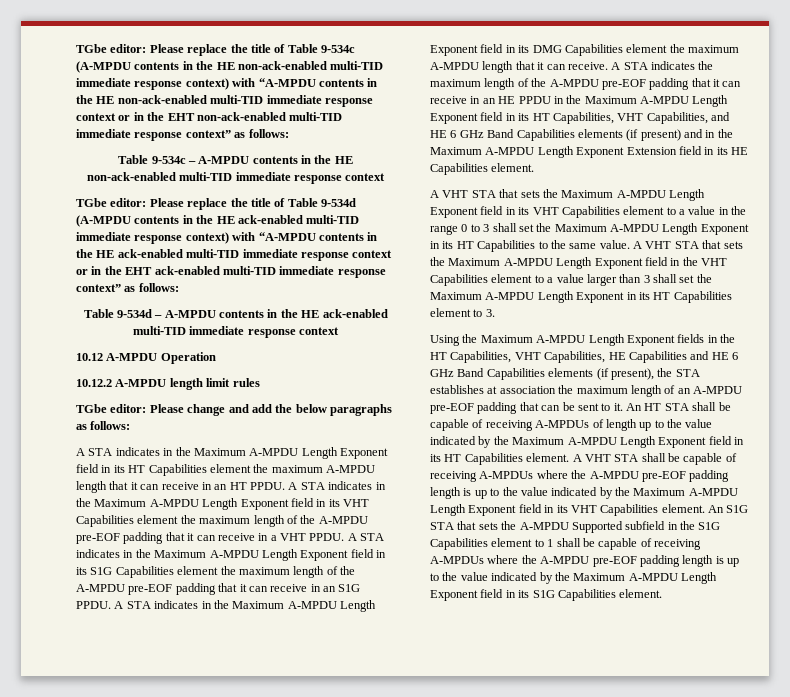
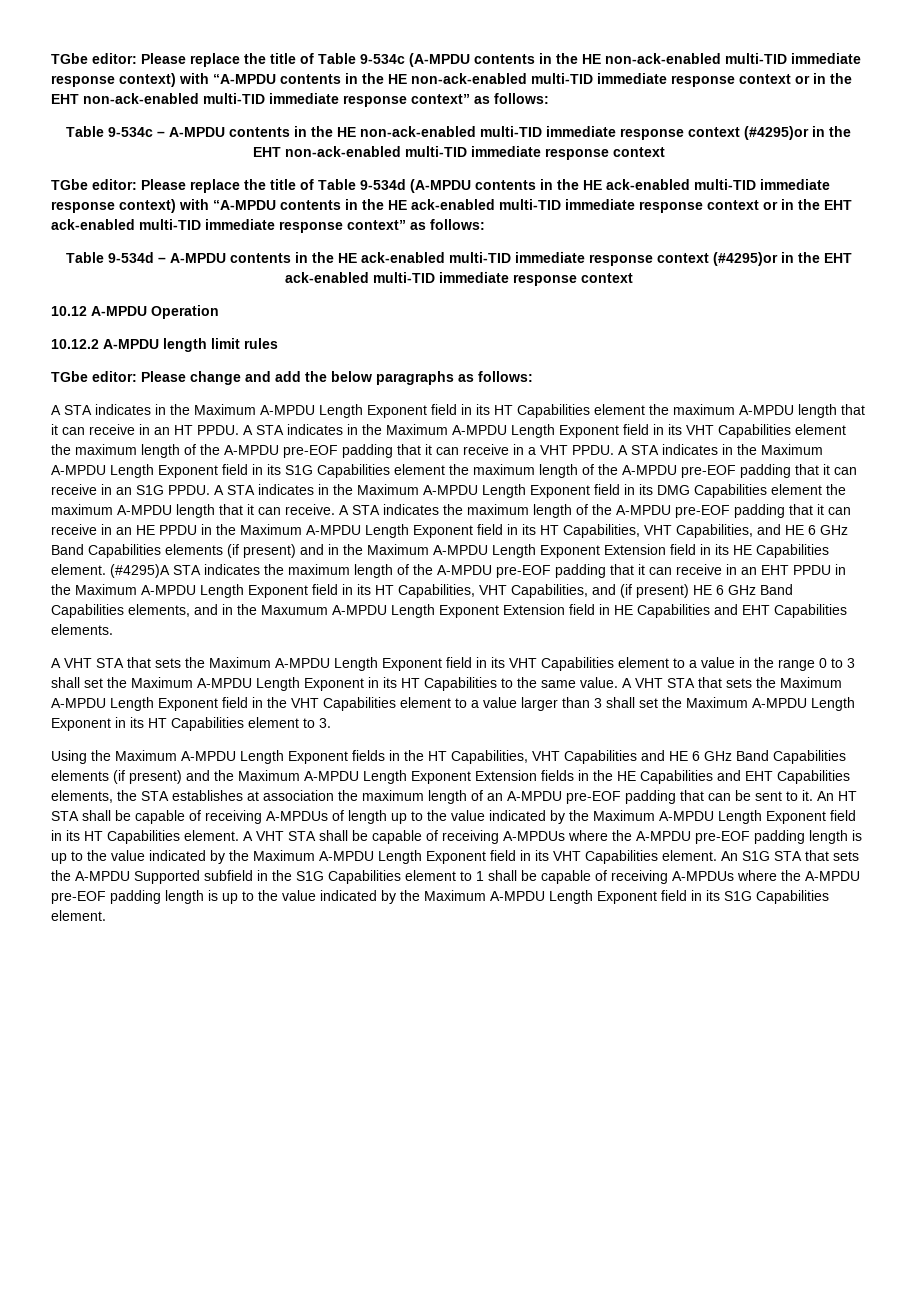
(386, 177) none -> [744,126,851,140] [252,146,665,160] (#4295)or in the EHT non-ack-enabled multi-TID immediate response context
(340, 331) none -> [712,252,852,266] [284,272,633,286] (#4295)or in the EHT ack-enabled multi-TID immediate response context
(535, 167) none -> [110,564,846,578] [51,584,793,598] [51,604,847,618] [51,624,113,635] (#4295)A STA indicates the maximum length of the A-MPDU pre-EOF padding that it can receive in an EHT PPDU in the Maximum A-MPDU Length Exponent field in its HT Capabilities, VHT Capabilities, and (if present) HE 6 GHz Band Capabilities elements, and in the Maxumum A-MPDU Length Exponent Extension field in HE Capabilities and EHT Capabilities elements.
[544,351,626,363] Capabilities, HE -> (560, 756) none
[610,368,654,380] present), -> [129,770,850,784] [51,790,113,803] present) and the Maximum A-MPDU Length Exponent Extension fields in the HE Capabilities and EHT Capabilities elements,

